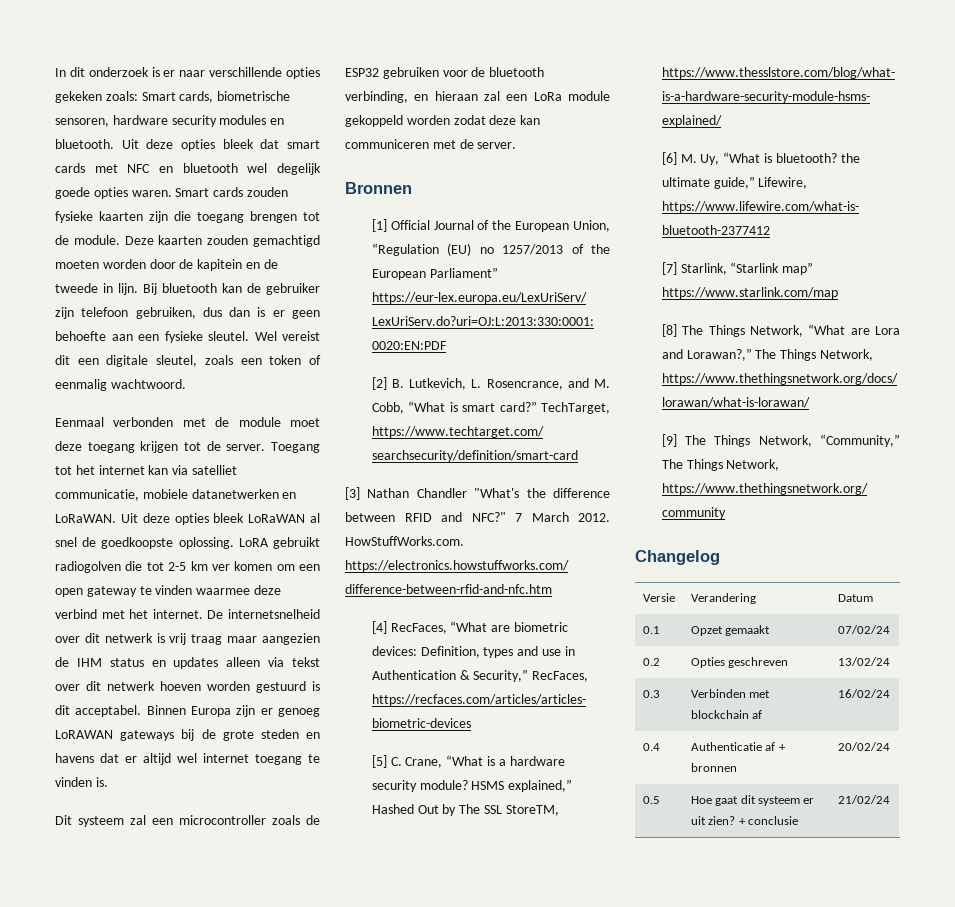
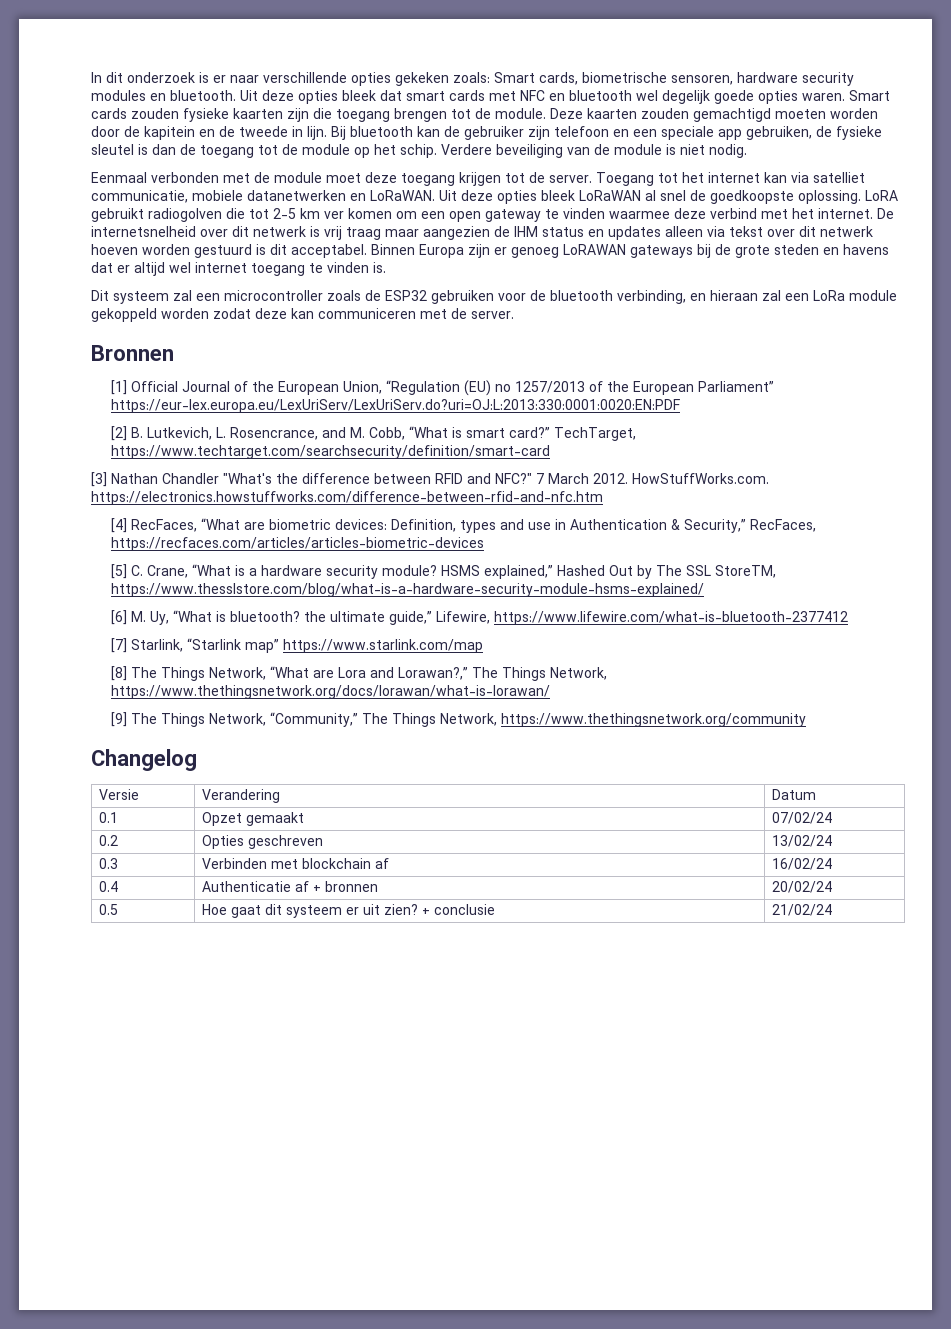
[135,307,320,319] [55,331,320,343] [55,355,321,367] [55,379,186,391] gebruiken, dus dan is er geen behoefte aan een fysieke sleutel. Wel vereist dit een digitale sleutel, zoals een token of eenmalig wachtwoord. -> [613,126,882,140] [91,144,747,158] en een speciale app gebruiken, de fysieke sleutel is dan de toegang tot de module op het schip. Verdere beveiliging van de module is niet nodig.

